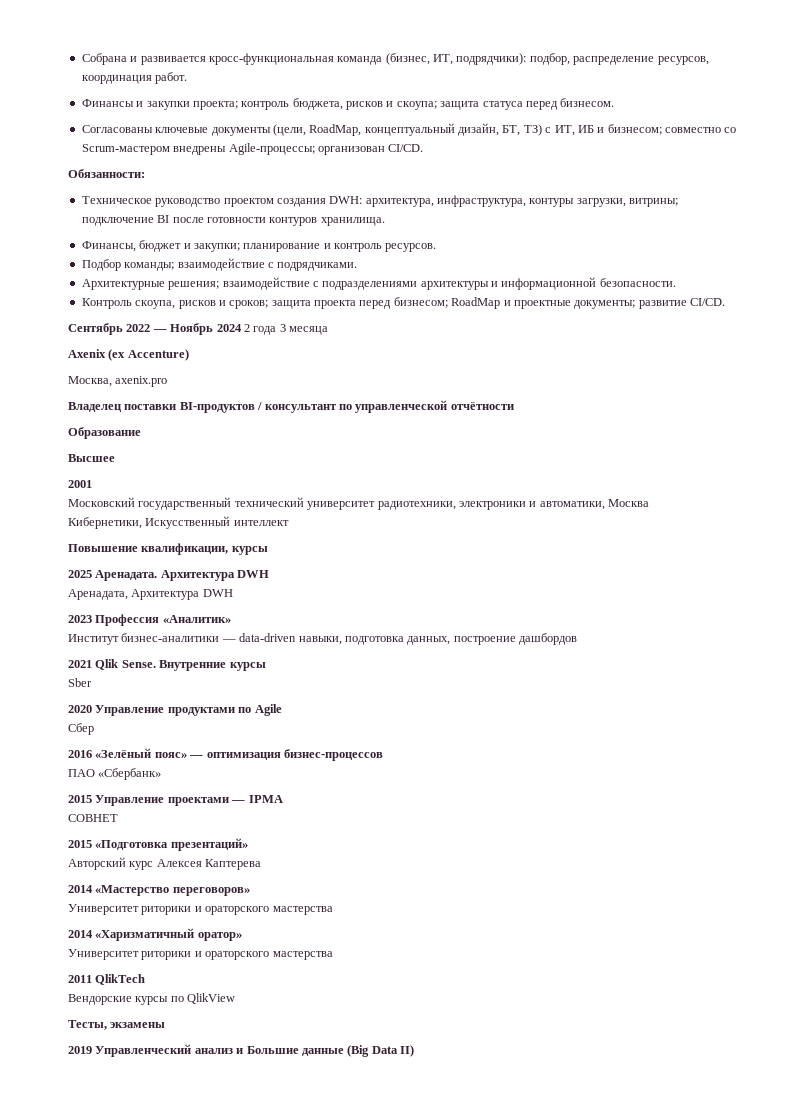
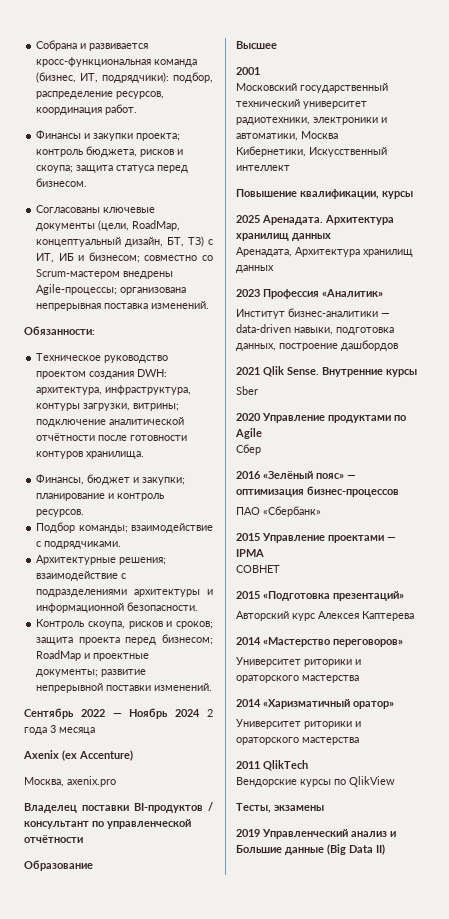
[317,144,424,155] организован CI/CD. -> [120,287,187,295] [36,301,210,311] организована непрерывная поставка изменений.
[157,215,170,223] BI -> [109,417,185,425] [36,433,96,441] аналитической отчётности
[690,298,725,306] CI/CD. -> [36,683,213,693] непрерывной поставки изменений.
[237,570,270,578] DWH -> [236,233,331,241] хранилищ данных
[202,589,233,597] DWH -> [363,249,413,257] [236,265,274,273] хранилищ данных

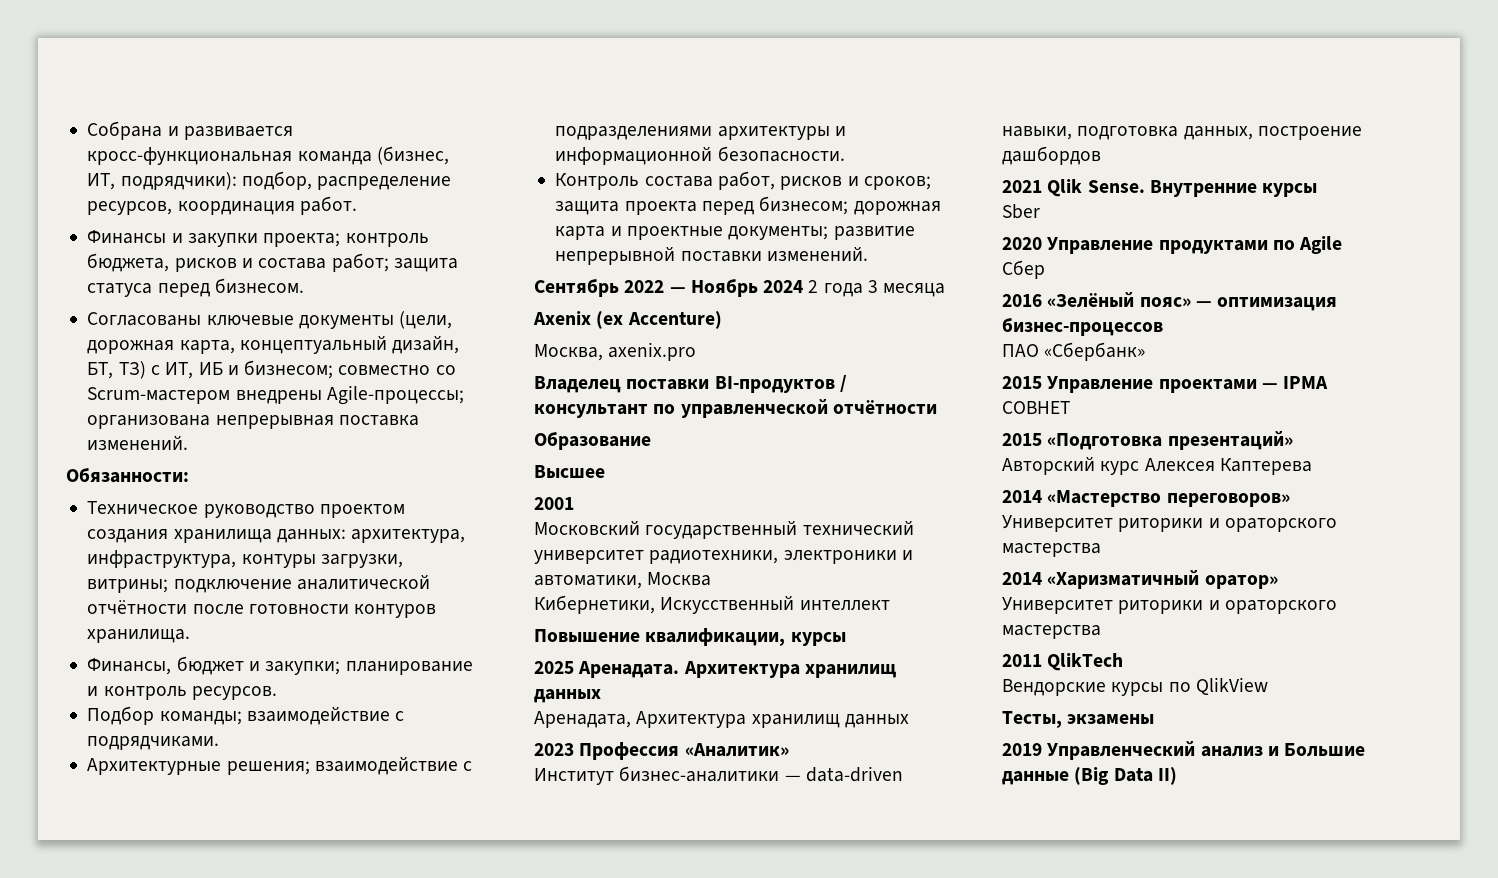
[36,165,74,173] скоупа; -> [258,253,389,272] состава работ;
[132,220,181,231] RoadMap, -> [87,340,235,354] дорожная карта,
[137,369,168,377] DWH: -> [173,529,346,543] хранилища данных:
[87,621,125,629] скоупа, -> [644,171,775,190] состава работ,
[36,650,82,661] RoadMap -> [853,201,941,215] [555,226,606,240] дорожная карта

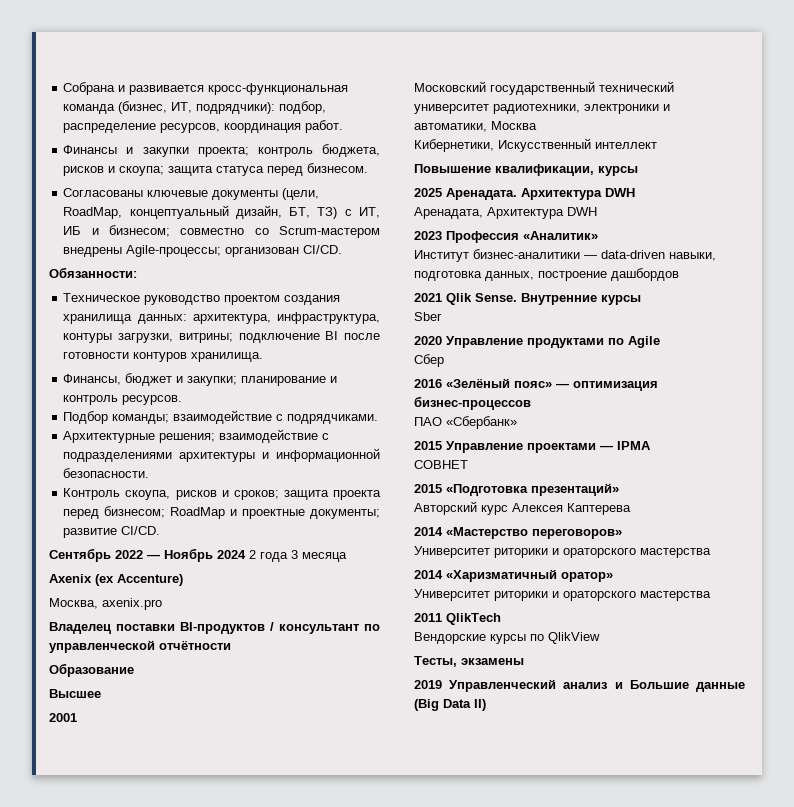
[258,253,389,272] состава работ; -> [119,166,165,176] скоупа;
[87,340,235,354] дорожная карта, -> [63,207,123,219] RoadMap,
[87,415,419,429] [87,435,189,450] организована непрерывная поставка изменений. -> [225,245,343,257] организован CI/CD.
[296,574,430,590] [87,600,188,614] аналитической отчётности -> [325,331,339,340] BI
[644,171,775,190] состава работ, -> [125,490,171,500] скоупа,
[853,201,941,215] [555,226,606,240] дорожная карта -> [170,507,226,519] RoadMap
[555,246,868,265] непрерывной поставки изменений. -> [121,526,161,535] CI/CD.
[804,664,896,678] [534,689,601,703] хранилищ данных -> [605,188,635,197] DWH
[751,714,909,728] хранилищ данных -> [567,207,597,216] DWH

